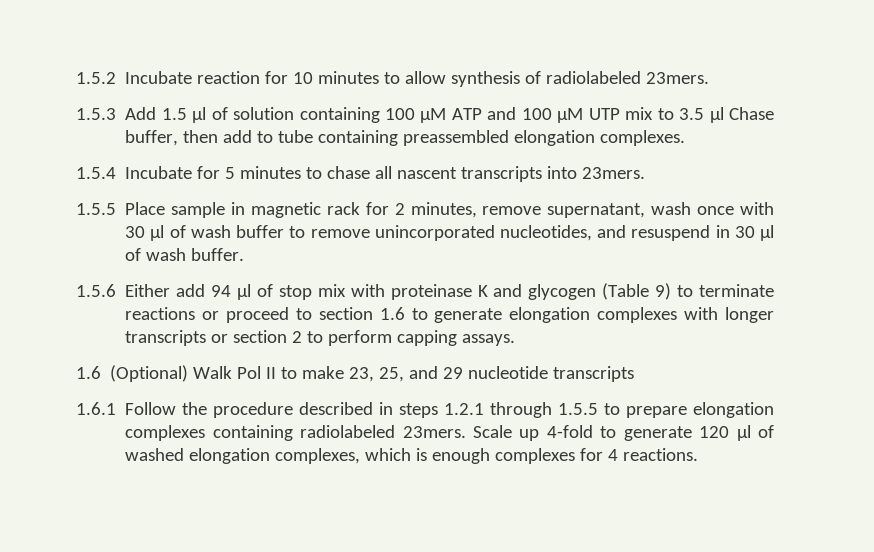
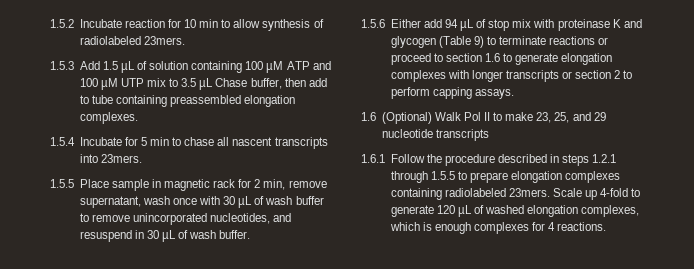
[318,71,380,84] minutes -> [199,19,219,28] min
[192,107,207,123] µl -> [120,61,135,73] µL
[709,107,724,123] µl -> [199,78,214,90] µL
[240,166,302,179] minutes -> [150,137,170,146] min
[410,202,477,218] minutes, -> [263,179,286,190] min,
[150,225,165,241] µl -> [238,196,253,208] µL
[759,225,774,241] µl -> [162,230,177,242] µL
[237,284,251,300] µl -> [460,19,475,31] µL
[736,425,751,441] µl -> [457,205,472,217] µL

